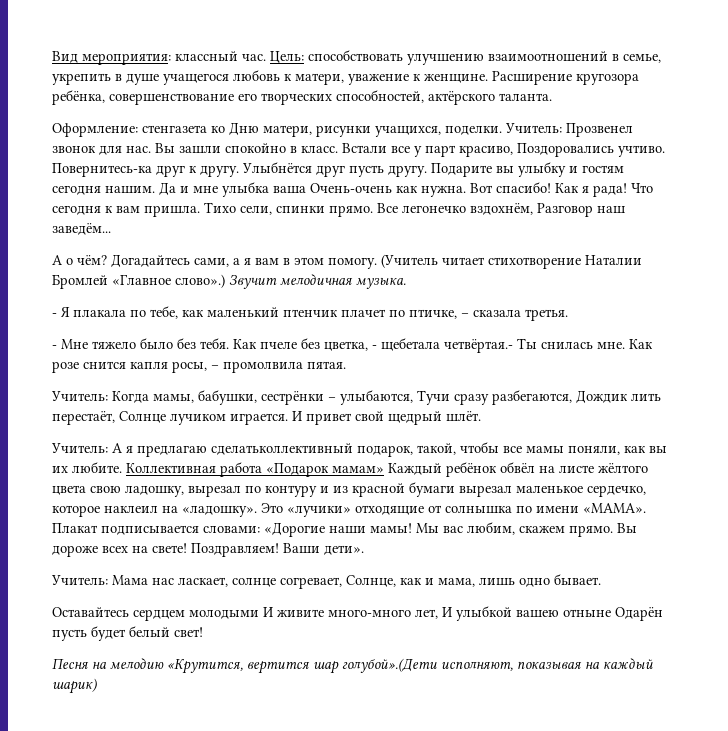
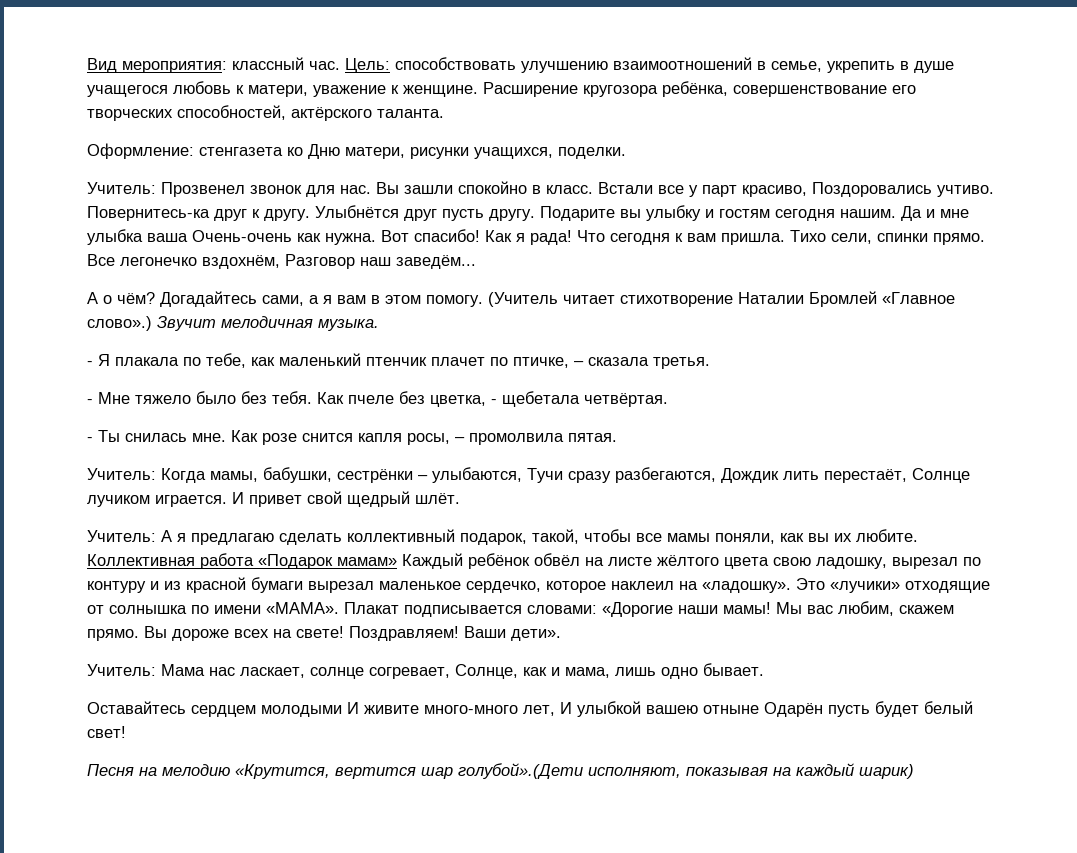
(502, 130) none -> (626, 153) //
[444,339,513,353] четвёртая.- -> [584,393,668,407] [87,437,93,442] четвёртая. // -
[211,443,353,455] сделатьколлективный -> [279,529,455,545] сделать коллективный

